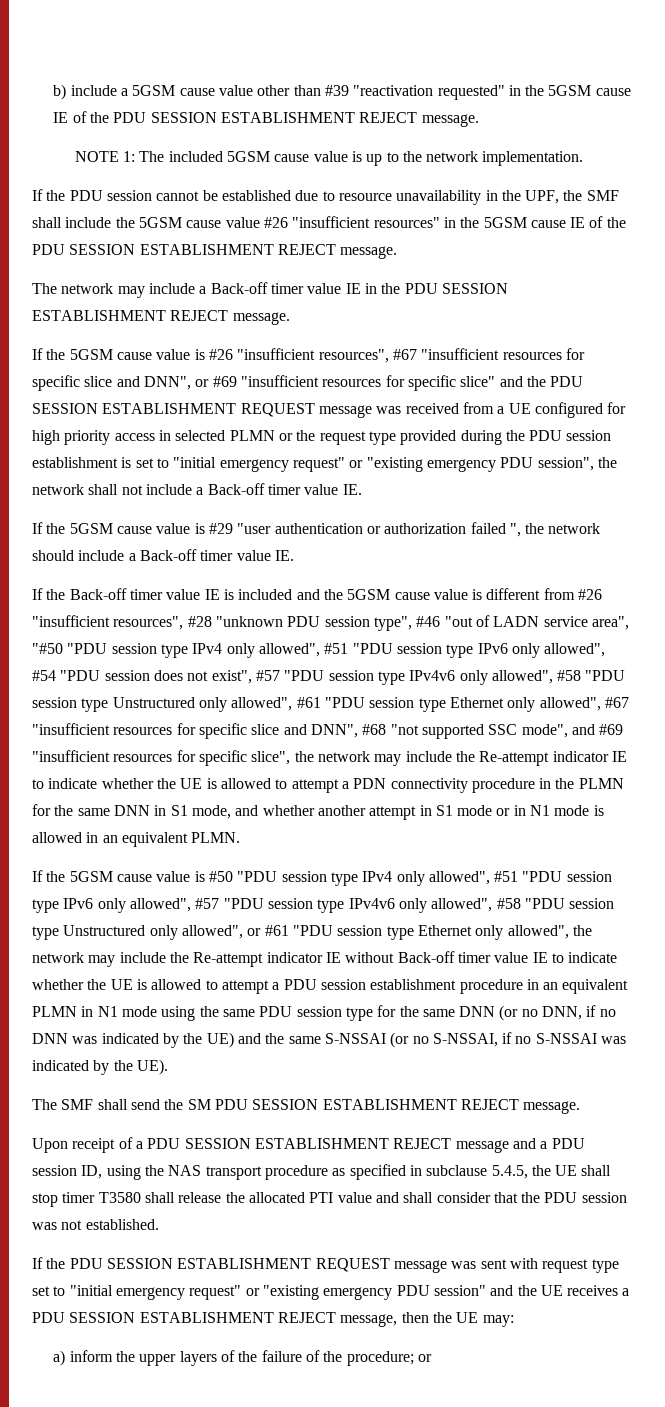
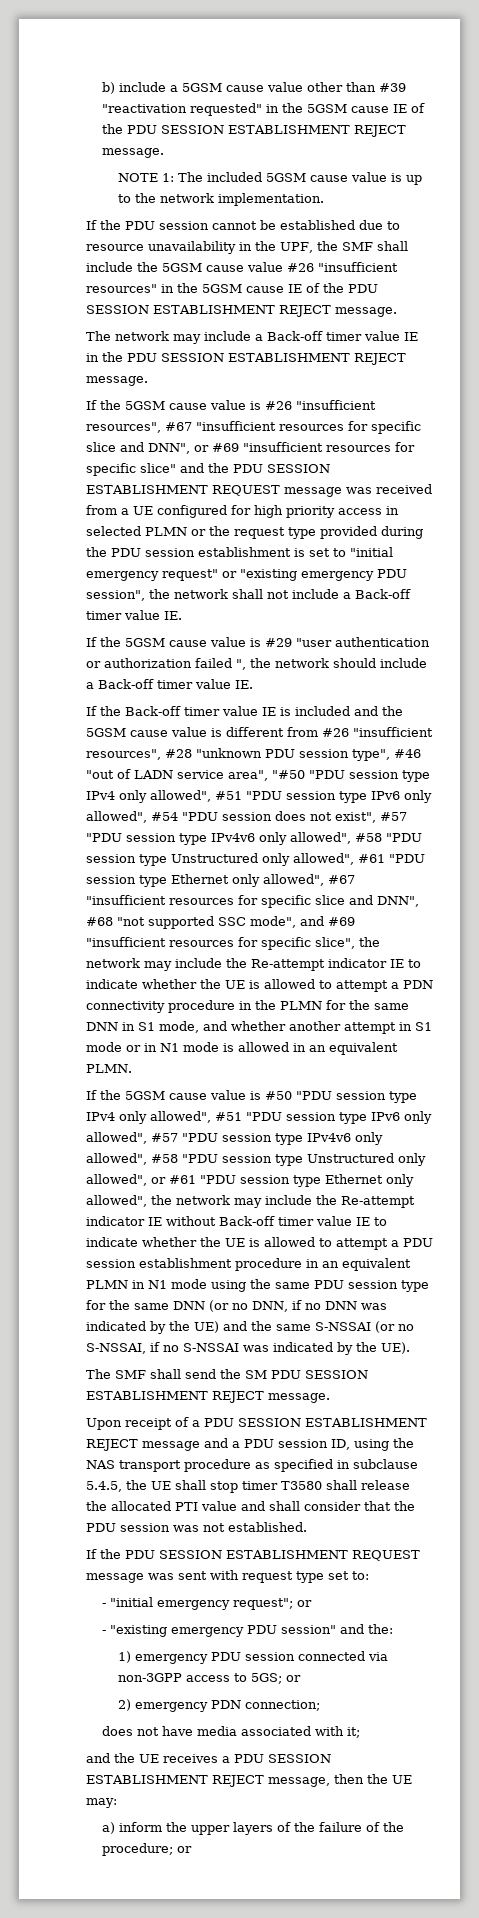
[53,1285,260,1300] to "initial emergency request" or -> [352,1571,369,1580] [102,1597,313,1610] [102,1630,107,1634] to: // - "initial emergency request"; or // -
(514, 1290) none -> [368,1624,394,1634] [118,1651,389,1664] [118,1673,302,1684] [118,1699,321,1712] [102,1726,361,1738] [86,1753,110,1763] the: // 1) emergency PDU session connected via non-3GPP access to 5GS; or // 2) emergency PDN connection; // does not have media associated with it; // and

